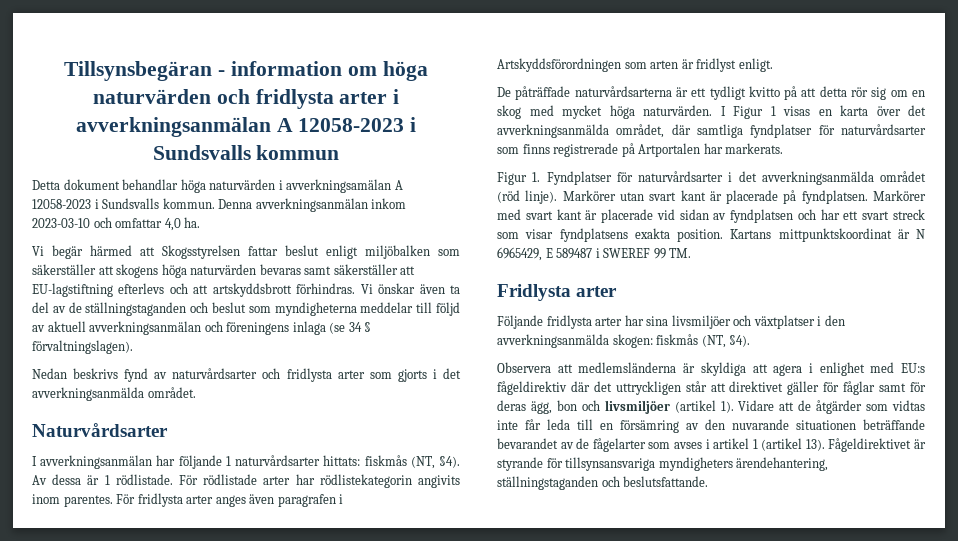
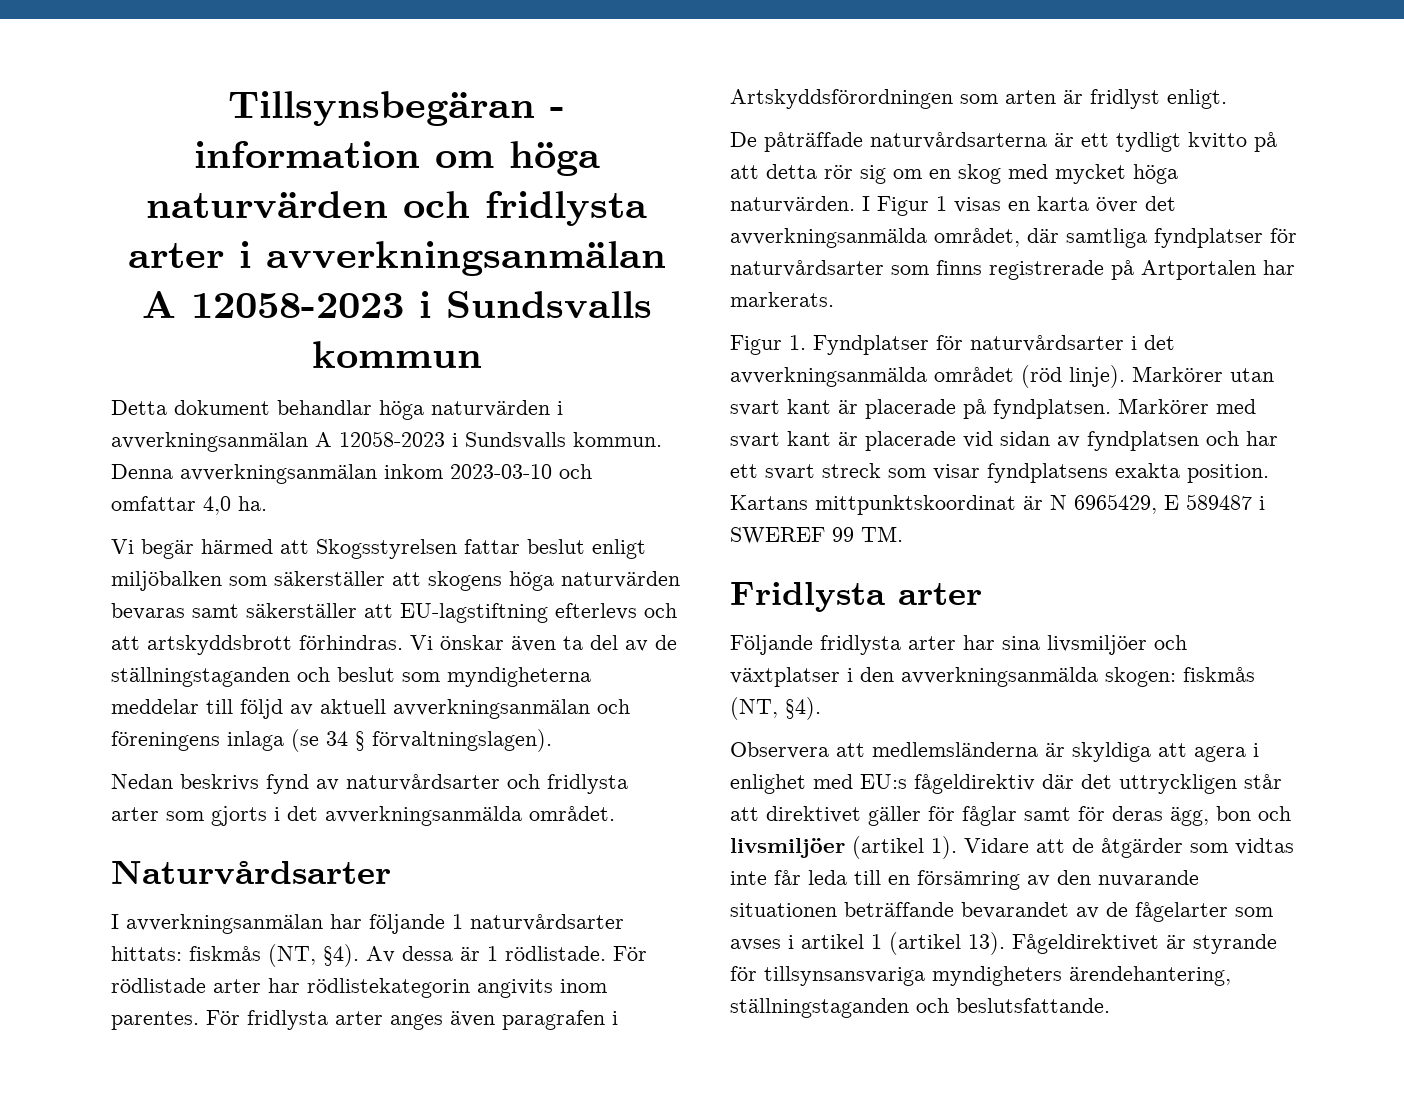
[286,179,392,193] avverkningsamälan -> [111,432,308,452] avverkningsanmälan

